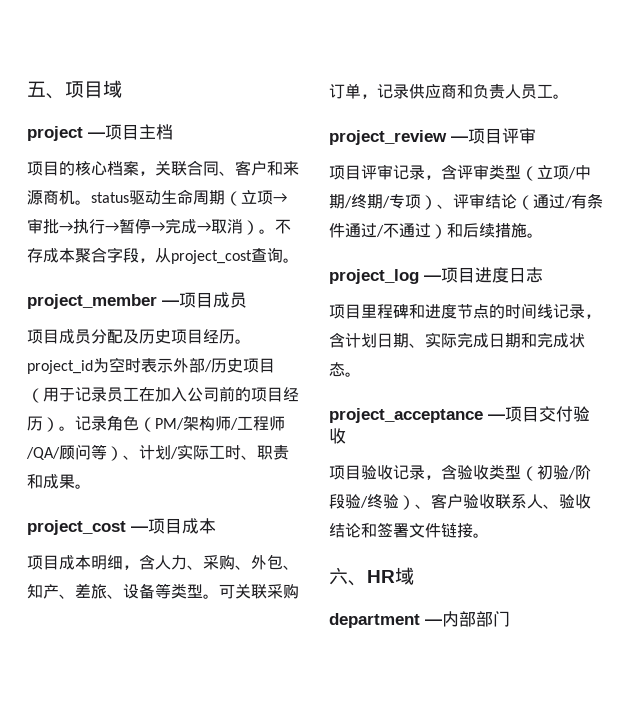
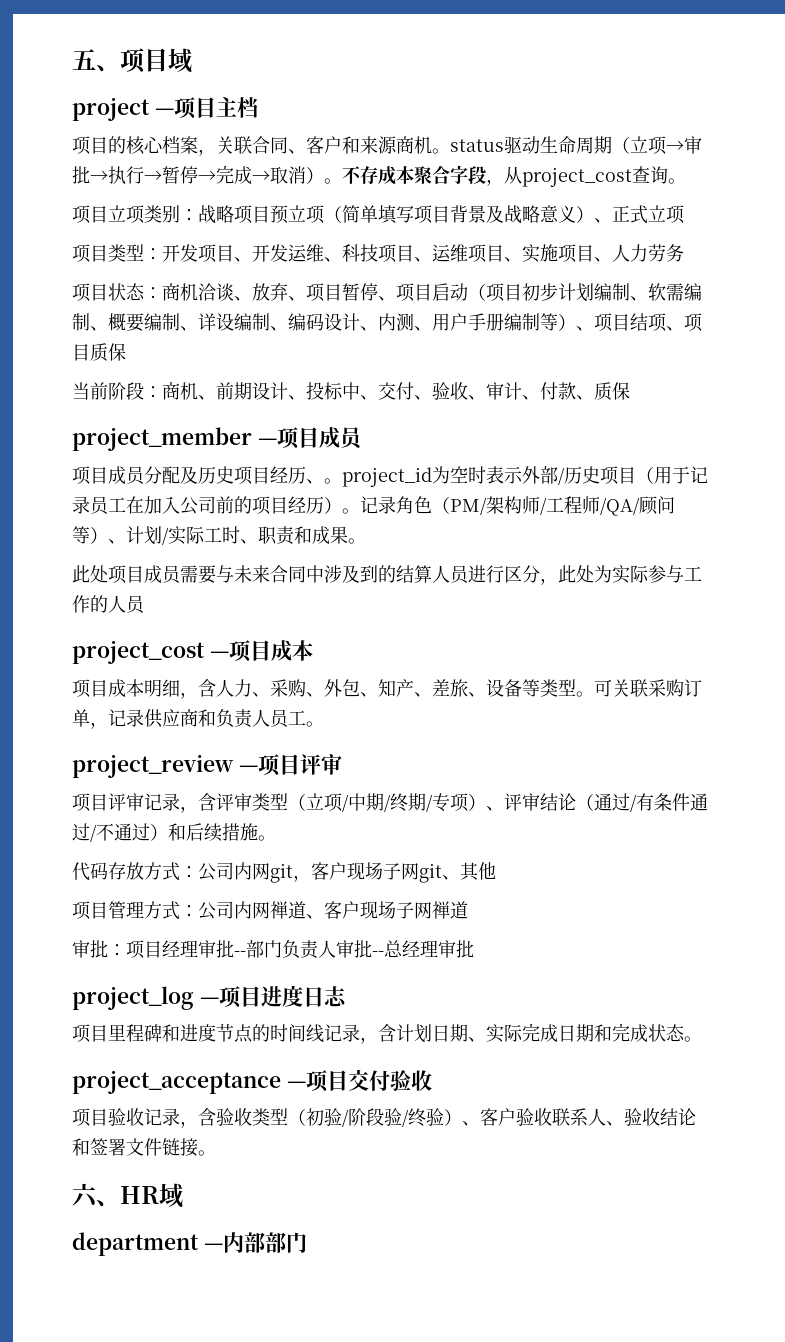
(299, 260) none -> [72,205,685,224] [72,244,684,263] [72,283,702,302] [72,313,703,332] [72,343,126,362] [72,382,630,401] // 项目立项类别：战略项目预立项（简单填写项目背景及战略意义）、正式立项 // 项目类型：开发项目、开发运维、科技项目、运维项目、实施项目、人力劳务 // 项目状态：商机洽谈、放弃、项目暂停、项目启动（项目初步计划编制、软需编制、概要编制、详设编制、编码设计、内测、用户手册编制等）、项目结项、项目质保 // 当前阶段：商机、前期设计、投标中、交付、验收、审计、付款、质保
(235, 336) none -> [306,479,324,484] 、
(91, 486) none -> [72,565,702,585] [72,595,146,614] // 此处项目成员需要与未来合同中涉及到的结算人员进行区分，此处为实际参与工作的人员
(543, 235) none -> [72,862,496,883] [72,901,468,920] [72,940,474,959] // 代码存放方式：公司内网git，客户现场子网git、其他 // 项目管理方式：公司内网禅道、客户现场子网禅道 // 审批：项目经理审批--部门负责人审批--总经理审批

